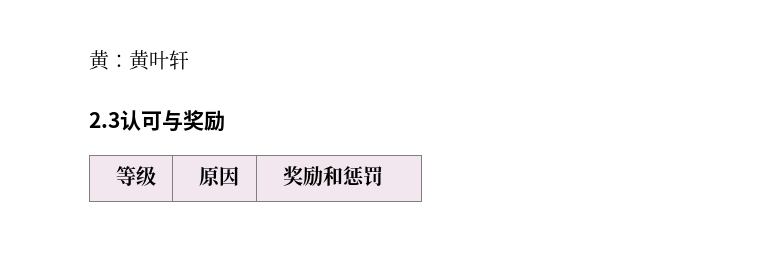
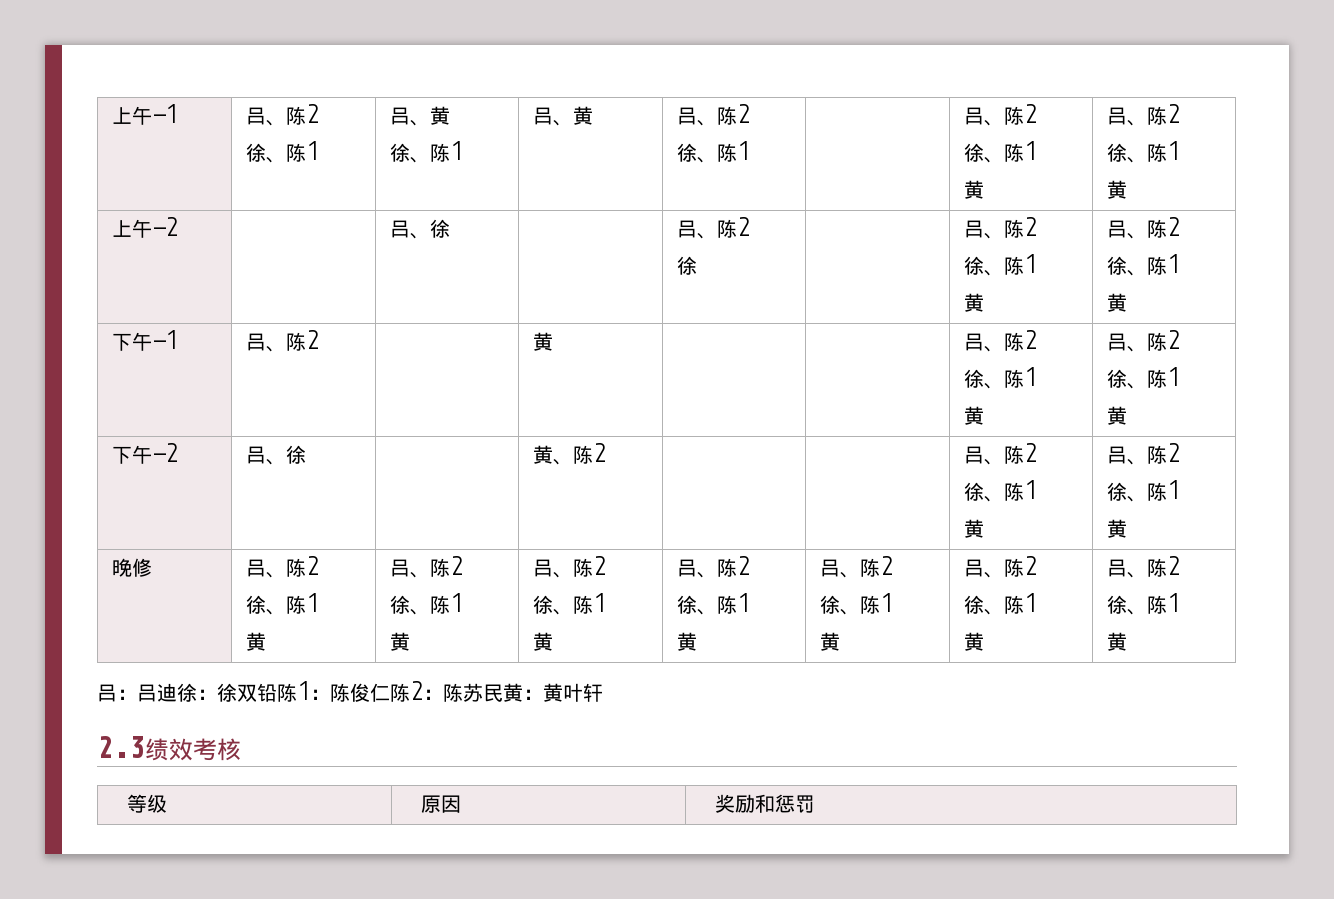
(89, 60) none -> [112,104,179,125] [246,104,320,126] [246,141,320,163] [390,106,451,126] [390,141,464,163] [533,106,594,126] [677,104,751,126] [677,141,751,163] [964,104,1038,126] [964,141,1038,163] [964,180,985,199] [1107,104,1181,126] [1107,141,1181,163] [1107,180,1128,199] [112,217,179,238] [390,219,451,239] [677,217,751,239] [677,256,698,275] [964,217,1038,239] [964,254,1038,276] [964,293,985,312] [1107,217,1181,239] [1107,254,1181,276] [1107,293,1128,312] [112,330,179,351] [246,330,320,352] [533,332,554,351] [964,330,1038,352] [964,367,1038,389] [964,406,985,425] [1107,330,1181,352] [1107,367,1181,389] [1107,406,1128,425] [112,443,179,464] [246,445,307,465] [533,443,607,465] [964,443,1038,465] [964,480,1038,502] [964,519,985,538] [1107,443,1181,465] [1107,480,1181,502] [1107,519,1128,538] [112,558,153,577] [246,556,320,578] [246,593,320,615] [246,632,267,651] [390,556,464,578] [390,593,464,615] [390,632,411,651] [533,556,607,578] [533,593,607,615] [533,632,554,651] [677,556,751,578] [677,593,751,615] [677,632,698,651] [820,556,894,578] [820,593,894,615] [820,632,841,651] [964,556,1038,578] [964,593,1038,615] [964,632,985,651] [1107,556,1181,578] [1107,593,1181,615] [1107,632,1128,651] [97,681,503,702] 上午-1 | 吕、陈2 // 徐、陈1 | 吕、黄 // 徐、陈1 | 吕、黄 | 吕、陈2 // 徐、陈1 | | 吕、陈2 // 徐、陈1 // 黄 | 吕、陈2 // 徐、陈1 // 黄 // 上午-2 | | 吕、徐 | | 吕、陈2 // 徐 | | 吕、陈2 // 徐、陈1 // 黄 | 吕、陈2 // 徐、陈1 // 黄 // 下午-1 | 吕、陈2 | | 黄 | | | 吕、陈2 // 徐、陈1 // 黄 | 吕、陈2 // 徐、陈1 // 黄 // 下午-2 | 吕、徐 | | 黄、陈2 | | | 吕、陈2 // 徐、陈1 // 黄 | 吕、陈2 // 徐、陈1 // 黄 // 晚修 | 吕、陈2 // 徐、陈1 // 黄 | 吕、陈2 // 徐、陈1 // 黄 | 吕、陈2 // 徐、陈1 // 黄 | 吕、陈2 // 徐、陈1 // 黄 | 吕、陈2 // 徐、陈1 // 黄 | 吕、陈2 // 徐、陈1 // 黄 | 吕、陈2 // 徐、陈1 // 黄 // 吕：吕迪徐：徐双铅陈1：陈俊仁陈2：陈苏民
[120,110,225,132] 认可与奖励 -> [145,738,241,761] 绩效考核

